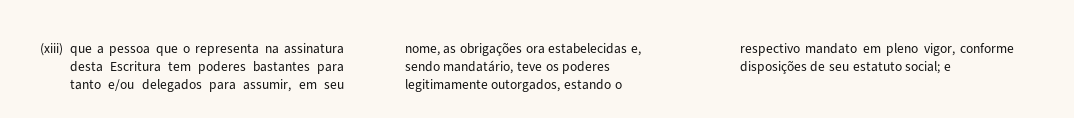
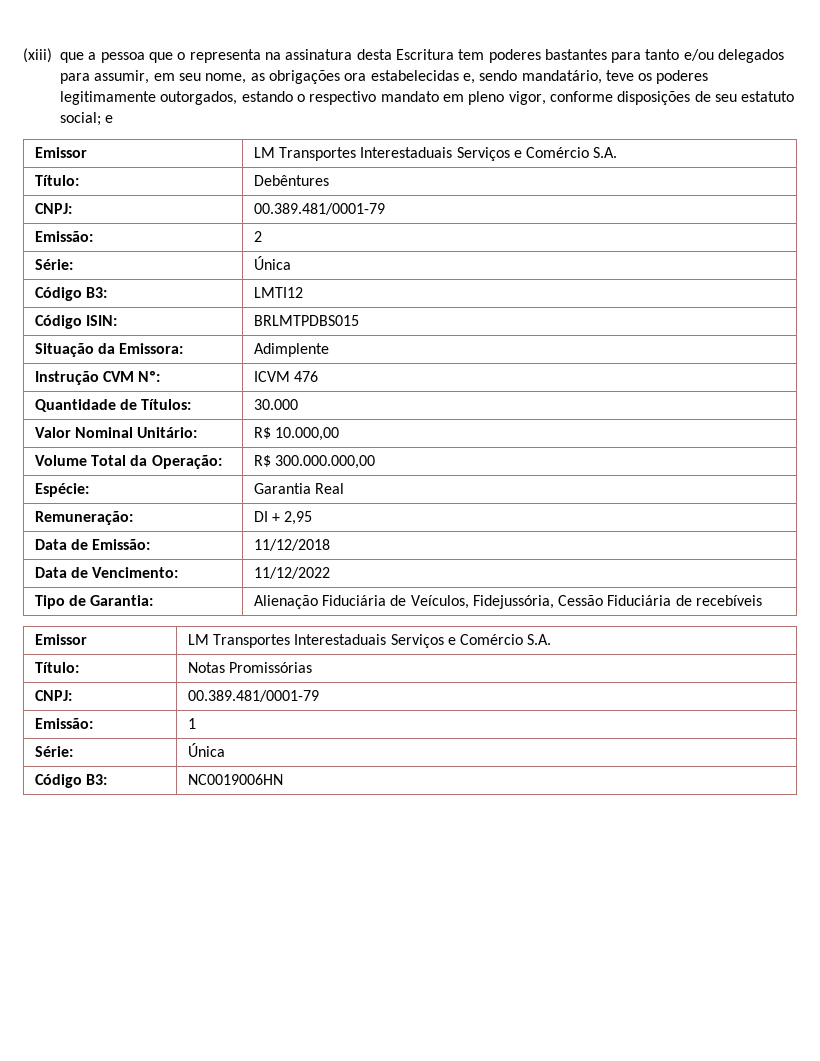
(951, 67) none -> [34,147,87,158] [253,147,618,161] [34,175,79,186] [253,175,329,186] [34,203,72,214] [253,203,385,215] [34,231,93,242] [253,231,262,242] [34,259,73,270] [253,256,291,270] [34,287,107,301] [253,287,303,298] [34,315,117,329] [253,315,359,326] [34,343,184,357] [253,343,329,357] [34,371,161,385] [253,371,318,382] [34,399,192,412] [253,399,298,410] [34,427,198,438] [253,427,339,441] [34,455,222,469] [253,455,375,469] [34,483,89,497] [253,483,344,494] [34,511,133,525] [253,511,313,525] [34,539,151,550] [253,539,330,551] [34,567,179,578] [253,567,330,579] [34,595,154,609] [253,595,763,609] [34,634,87,645] [187,634,552,648] [34,662,79,673] [187,662,312,673] [34,690,72,701] [187,690,319,702] [34,718,93,729] [187,718,196,729] [34,746,73,757] [187,743,225,757] [34,774,107,788] [187,774,283,785] // Emissor | LM Transportes Interestaduais Serviços e Comércio S.A. // Título: | Debêntures // CNPJ: | 00.389.481/0001-79 // Emissão: | 2 // Série: | Única // Código B3: | LMTI12 // Código ISIN: | BRLMTPDBS015 // Situação da Emissora: | Adimplente // Instrução CVM Nº: | ICVM 476 // Quantidade de Títulos: | 30.000 // Valor Nominal Unitário: | R$ 10.000,00 // Volume Total da Operação: | R$ 300.000.000,00 // Espécie: | Garantia Real // Remuneração: | DI + 2,95 // Data de Emissão: | 11/12/2018 // Data de Vencimento: | 11/12/2022 // Tipo de Garantia: | Alienação Fiduciária de Veículos, Fidejussória, Cessão Fiduciária de recebíveis // Emissor | LM Transportes Interestaduais Serviços e Comércio S.A. // Título: | Notas Promissórias // CNPJ: | 00.389.481/0001-79 // Emissão: | 1 // Série: | Única // Código B3: | NC0019006HN

